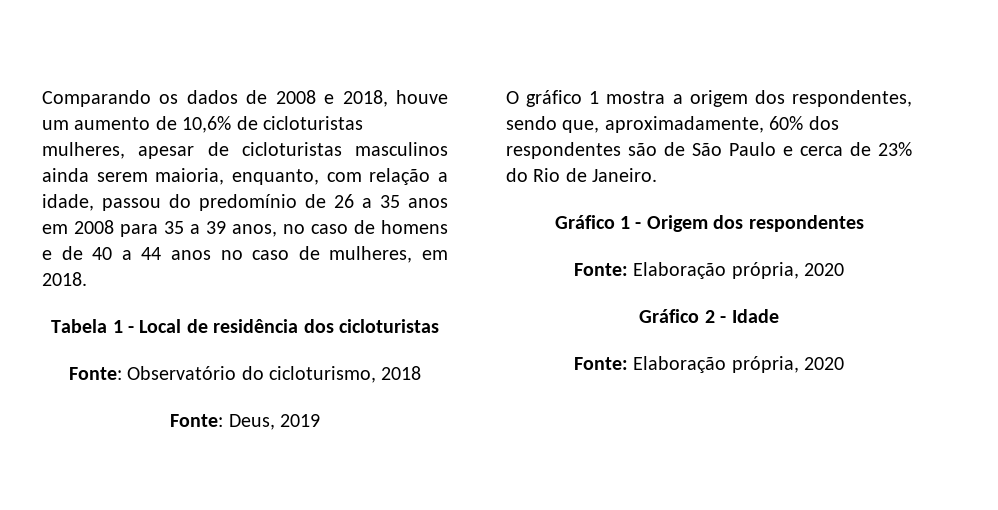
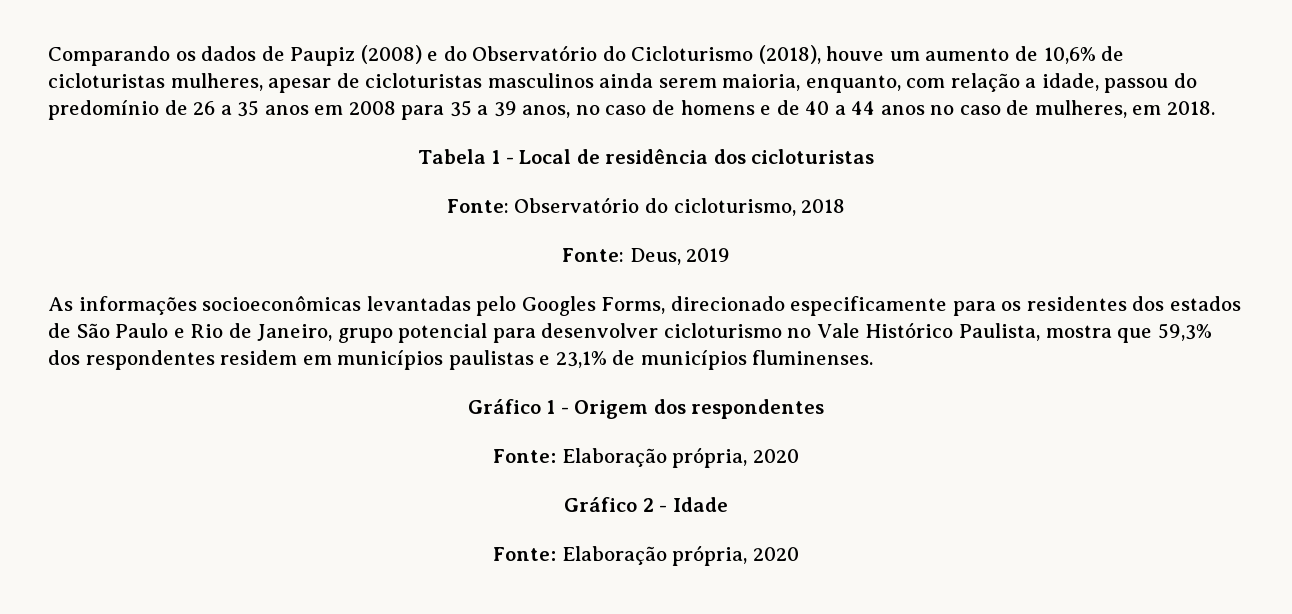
[275,90,388,107] 2008 e 2018, -> [290,45,821,66] Paupiz (2008) e do Observatório do Cicloturismo (2018),
[506,90,912,107] [506,116,839,133] [506,142,912,159] [506,168,658,182] O gráfico 1 mostra a origem dos respondentes, sendo que, aproximadamente, 60% dos respondentes são de São Paulo e cerca de 23% do Rio de Janeiro. -> [48,296,1241,316] [48,322,1212,343] [48,350,874,370] As informações socioeconômicas levantadas pelo Googles Forms, direcionado especificamente para os residentes dos estados de São Paulo e Rio de Janeiro, grupo potencial para desenvolver cicloturismo no Vale Histórico Paulista, mostra que 59,3% dos respondentes residem em municípios paulistas e 23,1% de municípios fluminenses.

